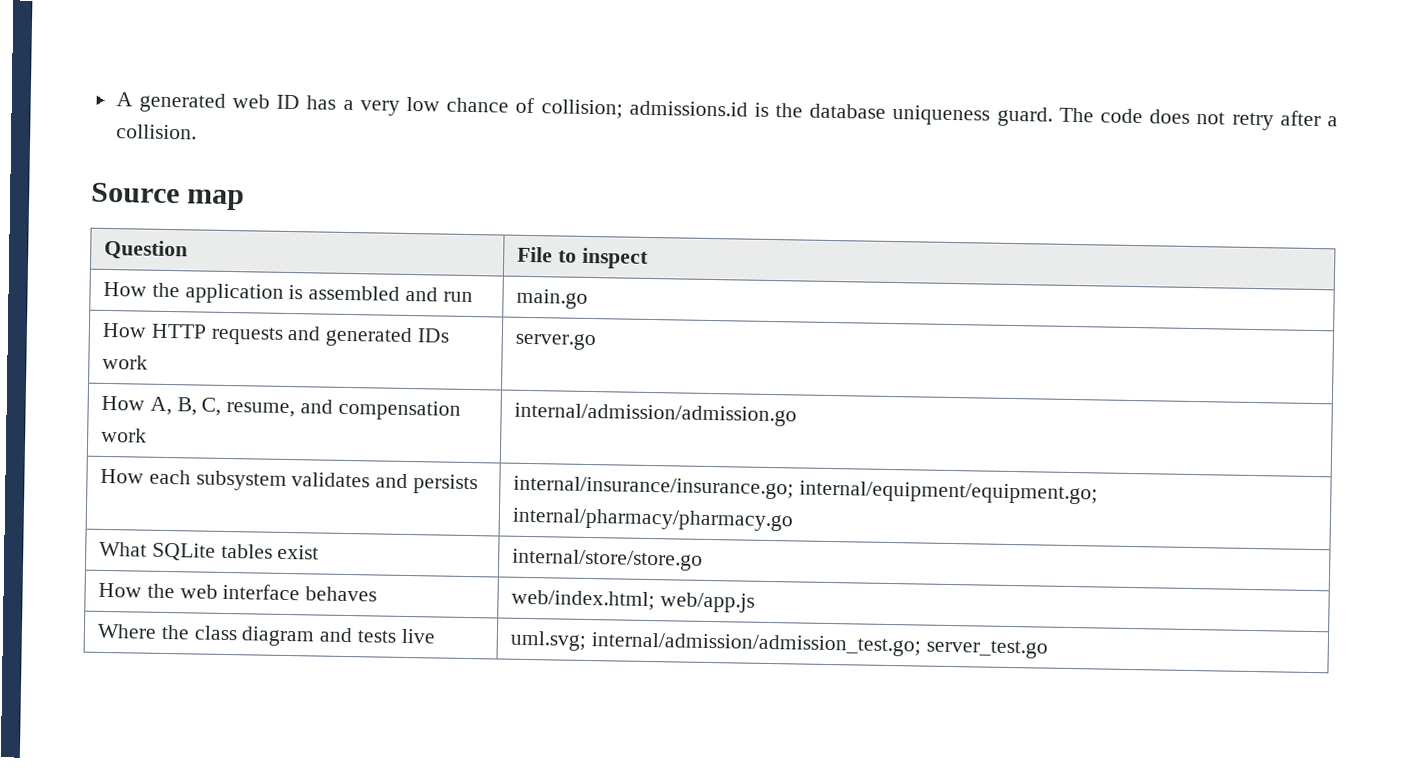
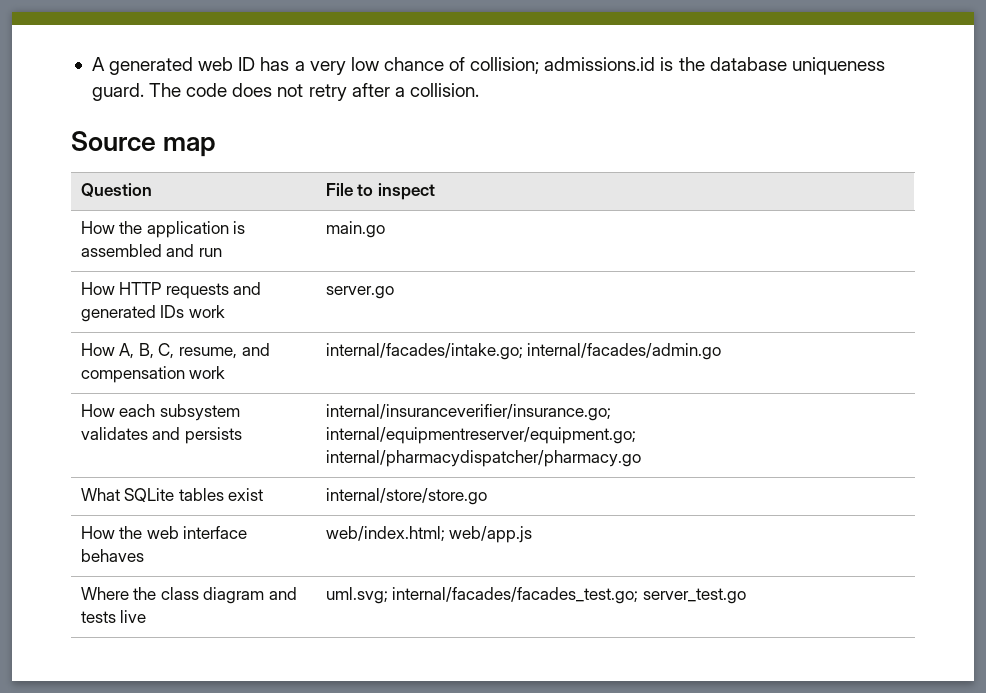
[514,402,798,427] internal/admission/admission.go -> [325,343,722,360] internal/facades/intake.go; internal/facades/admin.go
[513,475,1098,505] [512,507,794,532] internal/insurance/insurance.go; internal/equipment/equipment.go; internal/pharmacy/pharmacy.go -> [325,404,611,421] [325,427,636,444] [325,450,641,467] internal/insuranceverifier/insurance.go; internal/equipmentreserver/equipment.go; internal/pharmacydispatcher/pharmacy.go
[590,632,921,657] internal/admission/admission_test.go; -> [392,587,639,604] internal/facades/facades_test.go;

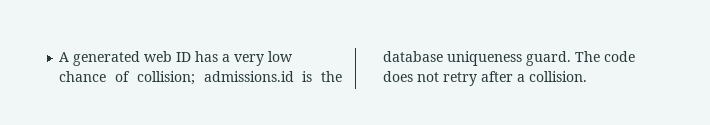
[71,131,217,157] [80,183,152,197] [325,183,435,200] [80,221,246,238] [80,244,222,257] [325,221,385,238] [80,282,262,299] [80,305,225,322] [325,286,394,299] [80,343,270,359] [80,366,226,383] [325,343,722,360] [80,404,240,421] [80,427,242,444] [325,404,611,421] [325,427,636,444] [325,450,641,467] [80,488,264,502] [325,488,487,505] [80,526,248,539] [80,549,144,562] [325,526,533,543] [80,587,297,604] [80,610,147,623] [325,587,746,604] // Source map // Question | File to inspect // How the application is assembled and run | main.go // How HTTP requests and generated IDs work | server.go // How A, B, C, resume, and compensation work | internal/facades/intake.go; internal/facades/admin.go // How each subsystem validates and persists | internal/insuranceverifier/insurance.go; internal/equipmentreserver/equipment.go; internal/pharmacydispatcher/pharmacy.go // What SQLite tables exist | internal/store/store.go // How the web interface behaves | web/index.html; web/app.js // Where the class diagram and tests live | uml.svg; internal/facades/facades_test.go; server_test.go -> (588, 76) none

